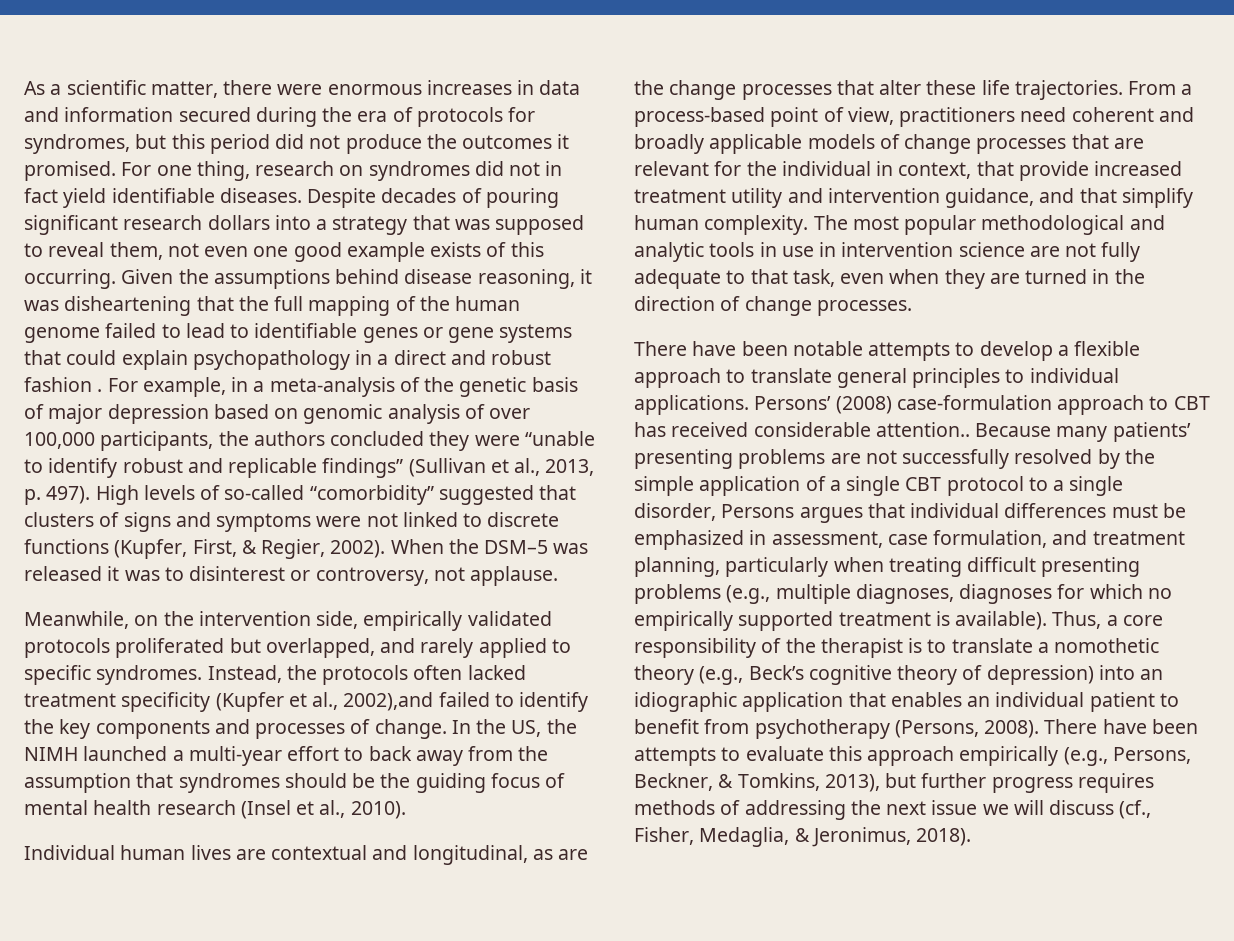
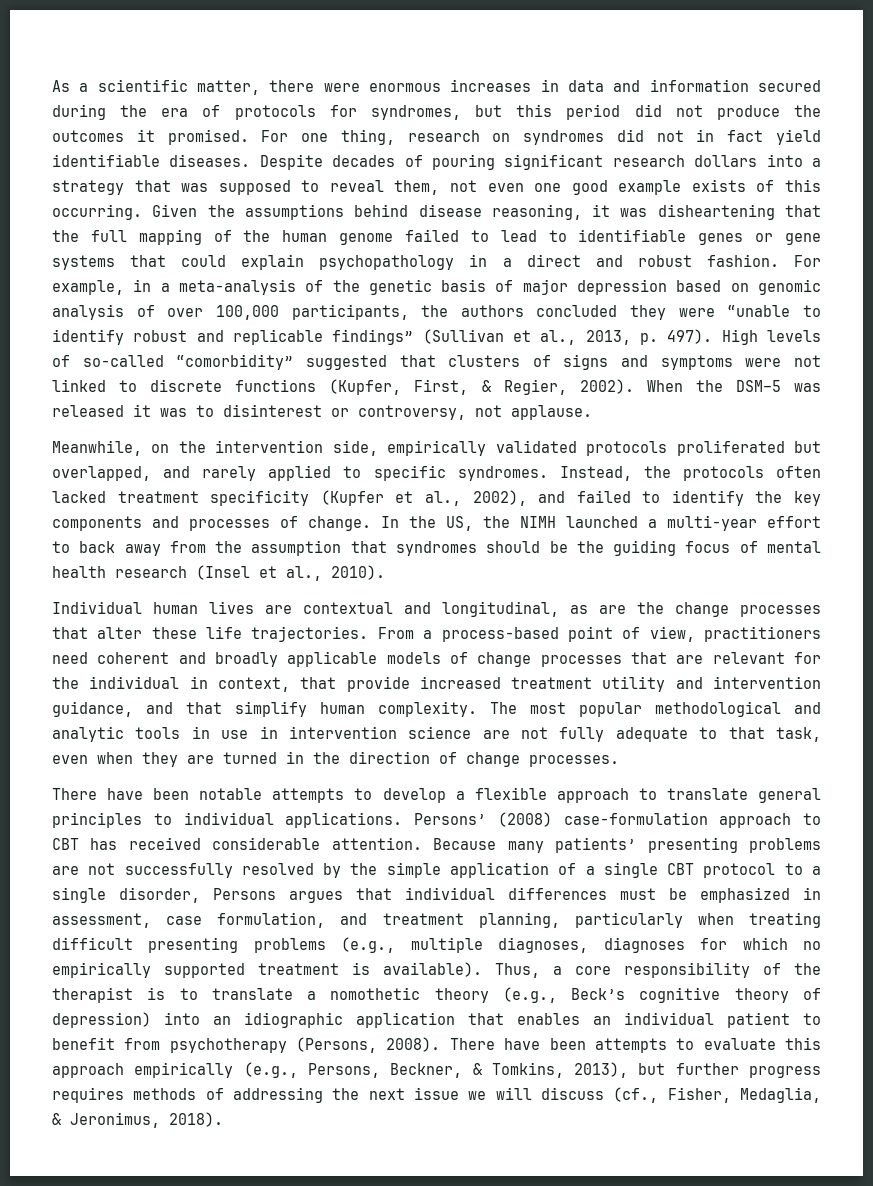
[24,377,103,392] fashion . -> [706,254,779,267] fashion.
[343,692,434,711] 2002),and -> [472,490,566,506] 2002), and
[875,422,970,437] attention.. -> [331,837,422,850] attention.

